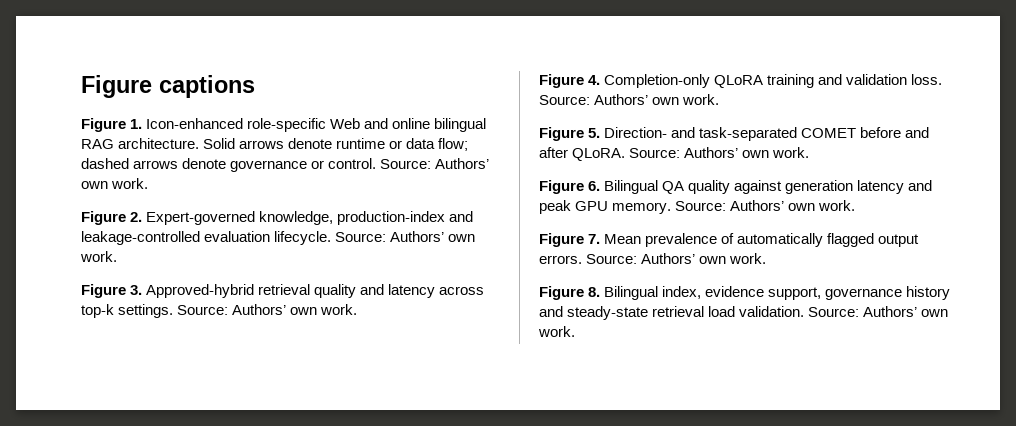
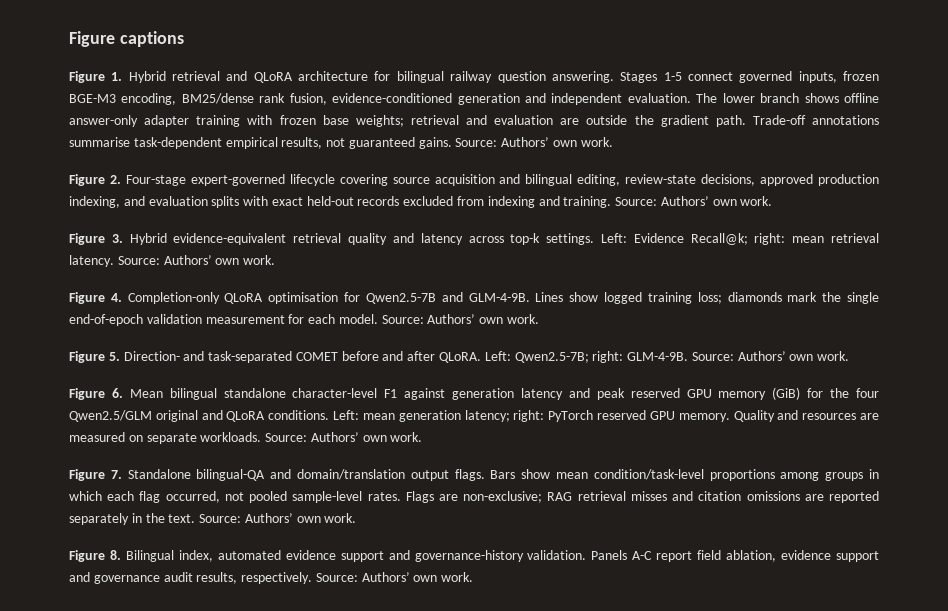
[146,118,487,132] [81,138,469,151] [81,158,377,172] Icon-enhanced role-specific Web and online bilingual RAG architecture. Solid arrows denote runtime or data flow; dashed arrows denote governance or control. -> [128,71,880,83] [69,93,880,105] [69,115,879,127] [69,137,452,149] Hybrid retrieval and QLoRA architecture for bilingual railway question answering. Stages 1-5 connect governed inputs, frozen BGE-M3 encoding, BM25/dense rank fusion, evidence-conditioned generation and independent evaluation. The lower branch shows offline answer-only adapter training with frozen base weights; retrieval and evaluation are outside the gradient path. Trade-off annotations summarise task-dependent empirical results, not guaranteed gains.
[146,211,474,225] [81,231,332,245] Expert-governed knowledge, production-index and leakage-controlled evaluation lifecycle. -> [125,174,880,186] [69,196,612,208] Four-stage expert-governed lifecycle covering source acquisition and bilingual editing, review-state decisions, approved production indexing, and evaluation splits with exact held-out records excluded from indexing and training.
[146,284,255,298] Approved-hybrid -> [129,233,287,245] Hybrid evidence-equivalent
(174, 311) none -> [600,233,879,245] [69,255,114,267] Left: Evidence Recall@k; right: mean retrieval latency.
[767,74,943,88] training and validation loss. -> [268,292,880,304] [69,314,378,326] optimisation for Qwen2.5-7B and GLM-4-9B. Lines show logged training loss; diamonds mark the single end-of-epoch validation measurement for each model.
(626, 154) none -> [484,351,689,363] Left: Qwen2.5-7B; right: GLM-4-9B.
[604,180,731,194] Bilingual QA quality -> [129,388,398,400] Mean bilingual standalone character-level F1
[575,201,672,214] GPU memory. -> [630,387,880,400] [69,410,880,422] [69,432,262,444] reserved GPU memory (GiB) for the four Qwen2.5/GLM original and QLoRA conditions. Left: mean generation latency; right: PyTorch reserved GPU memory. Quality and resources are measured on separate workloads.
[604,233,920,247] [539,255,582,264] Mean prevalence of automatically flagged output errors. -> [127,469,879,481] [69,491,879,503] [69,513,196,525] Standalone bilingual-QA and domain/translation output flags. Bars show mean condition/task-level proportions among groups in which each flag occurred, not pooled sample-level rates. Flags are non-exclusive; RAG retrieval misses and citation omissions are reported separately in the text.
[705,286,951,300] [539,306,805,320] evidence support, governance history and steady-state retrieval load validation. -> [217,550,879,562] [69,572,313,584] automated evidence support and governance-history validation. Panels A-C report field ablation, evidence support and governance audit results, respectively.

